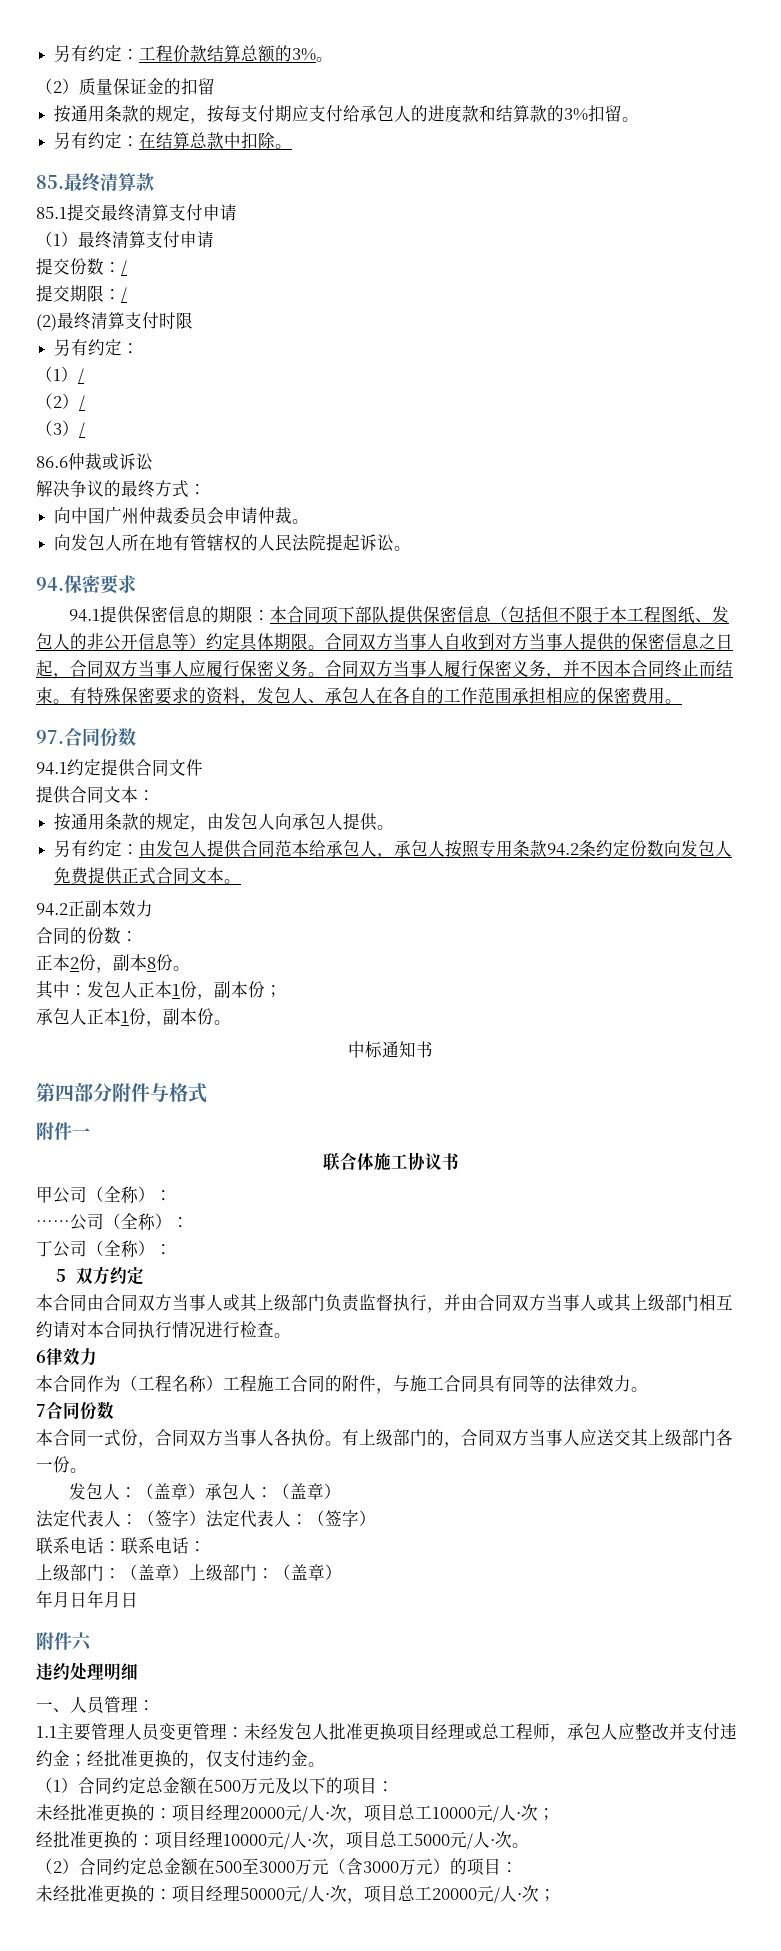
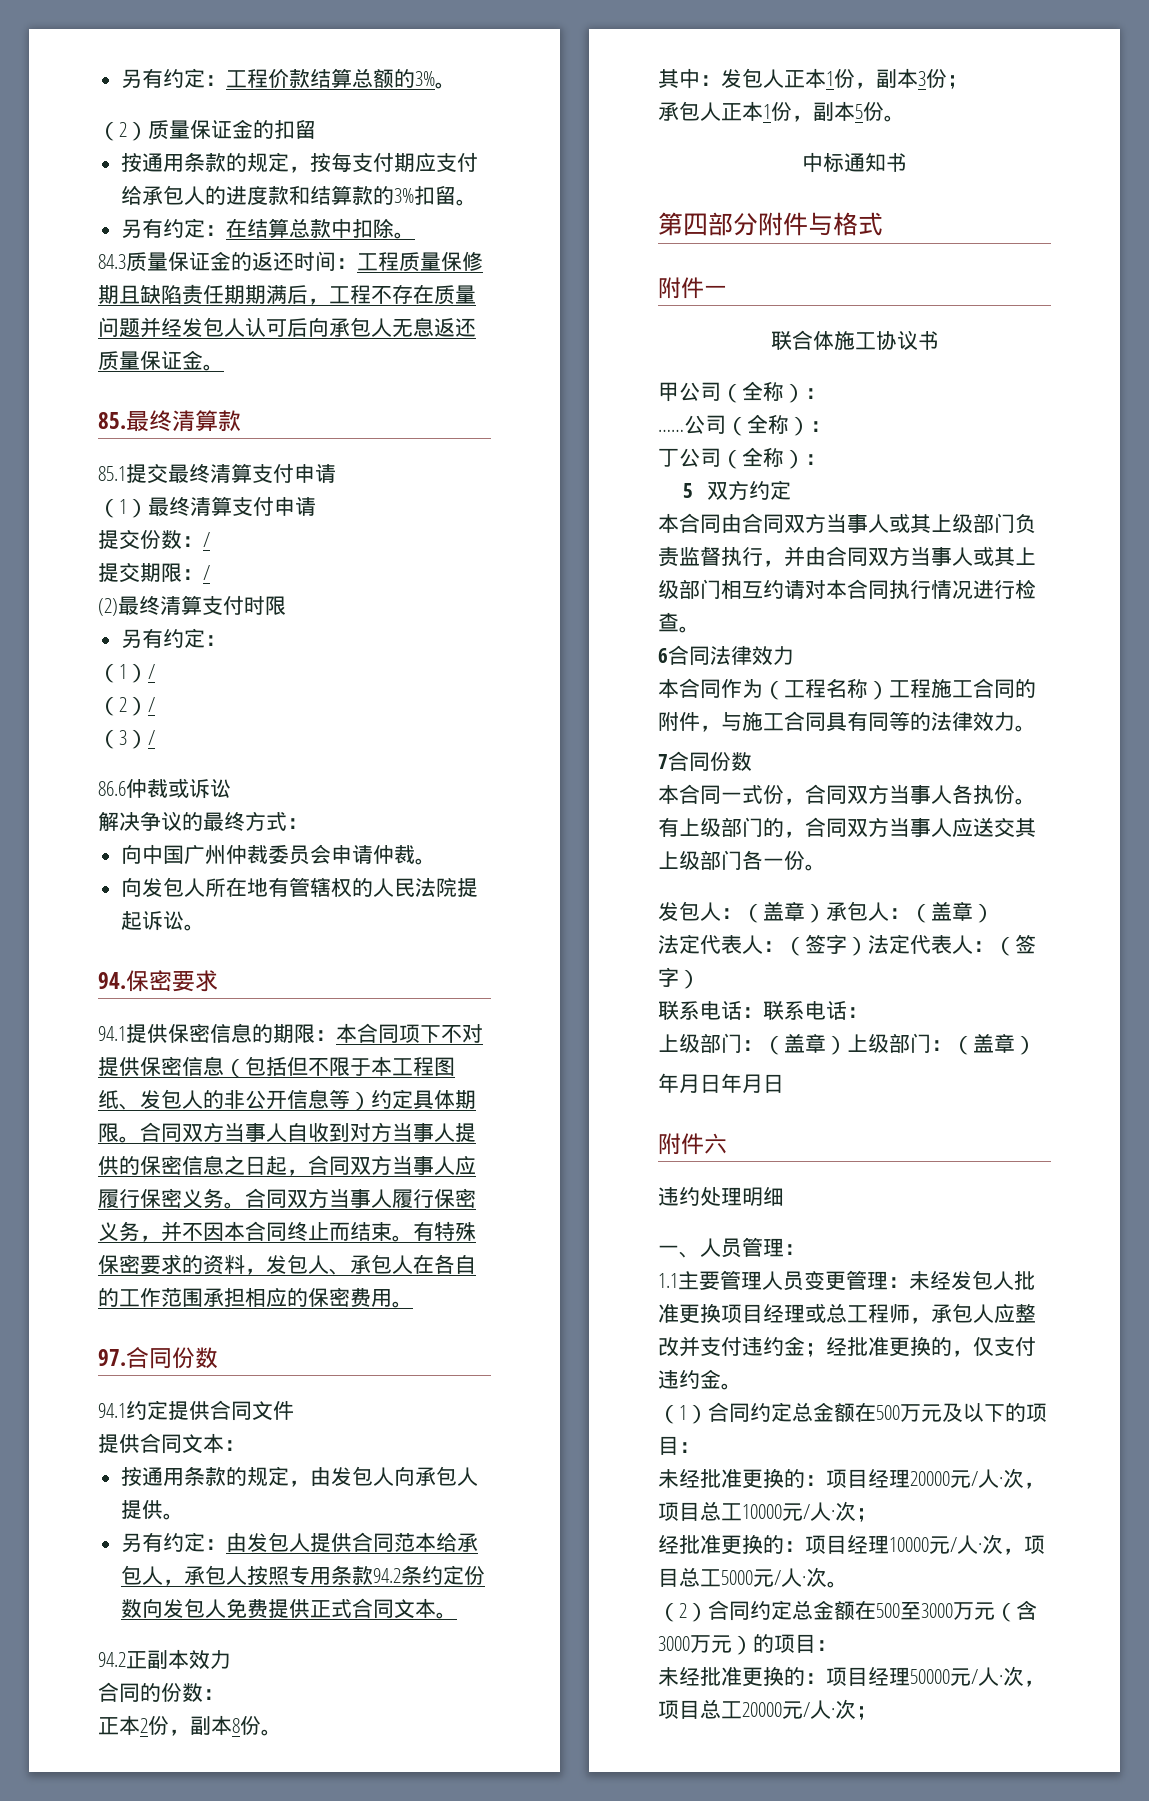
(293, 146) none -> [98,251,483,272] [98,284,476,305] [98,317,476,338] [98,350,224,371] // 84.3质量保证金的返还时间：工程质量保修期且缺陷责任期期满后，工程不存在质量问题并经发包人认可后向承包人无息返还质量保证金。
[354,606,389,623] 部队 -> [441,1024,483,1043] 不对
(248, 989) none -> [918,71,926,86] 3
(197, 1016) none -> [855,104,863,119] 5
(46, 1356) none -> [668,645,731,666] 合同法

